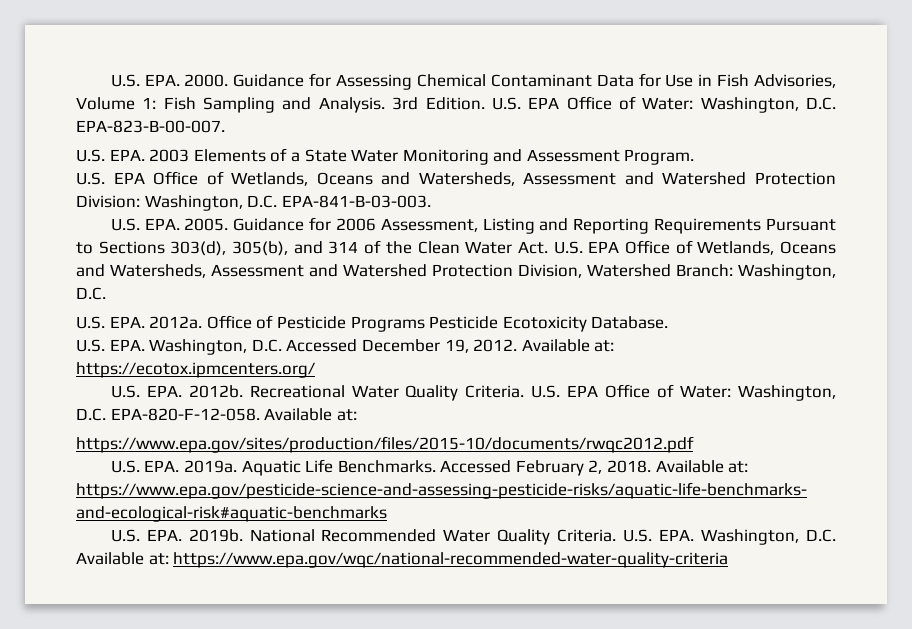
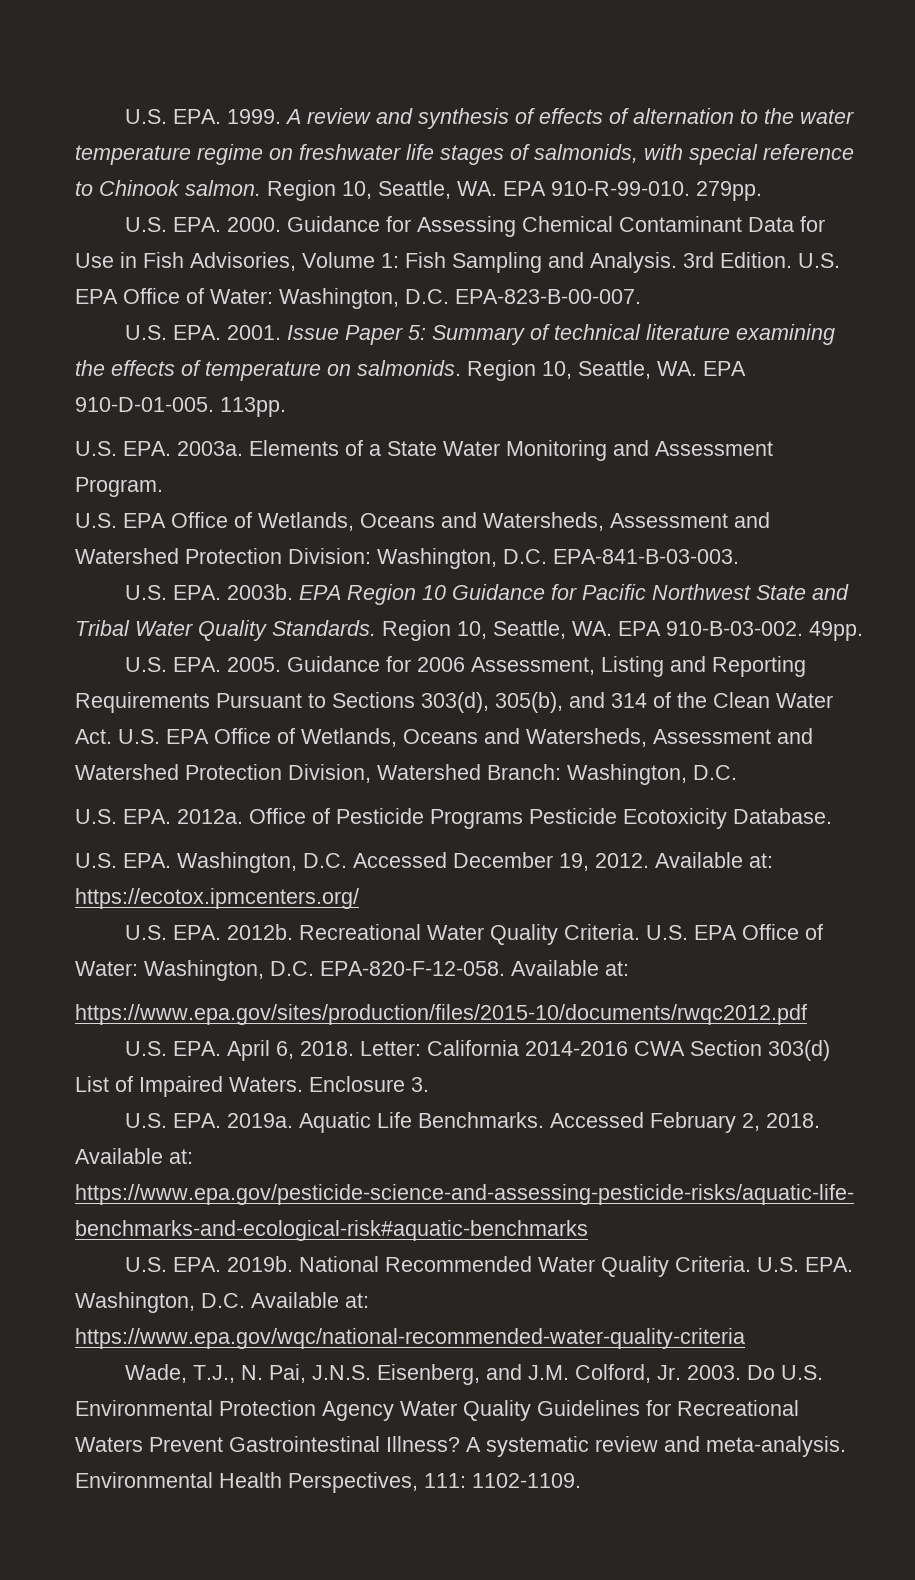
[110,74,180,87] U.S. EPA. -> [124,108,854,129] [75,144,854,165] [75,180,762,201] [124,217,221,232] U.S. EPA. 1999. A review and synthesis of effects of alternation to the water temperature regime on freshwater life stages of salmonids, with special reference to Chinook salmon. Region 10, Seattle, WA. EPA 910-R-99-010. 279pp. // U.S. EPA.
[149,149,190,162] 2003 -> [226,324,835,345] [75,360,746,381] [75,397,286,417] [75,441,243,456] 2001. Issue Paper 5: Summary of technical literature examining the effects of temperature on salmonids. Region 10, Seattle, WA. EPA 910-D-01-005. 113pp. // U.S. EPA. 2003a.
(431, 201) none -> [124,584,849,605] [75,620,863,641] // U.S. EPA. 2003b. EPA Region 10 Guidance for Pacific Northwest State and Tribal Water Quality Standards. Region 10, Seattle, WA. EPA 910-B-03-002. 49pp.
(694, 444) none -> [124,1040,830,1061] [75,1076,429,1097] // U.S. EPA. April 6, 2018. Letter: California 2014-2016 CWA Section 303(d) List of Impaired Waters. Enclosure 3.
(729, 560) none -> [124,1364,823,1385] [75,1400,799,1421] [75,1436,846,1457] [75,1472,581,1493] // Wade, T.J., N. Pai, J.N.S. Eisenberg, and J.M. Colford, Jr. 2003. Do U.S. Environmental Protection Agency Water Quality Guidelines for Recreational Waters Prevent Gastrointestinal Illness? A systematic review and meta-analysis. Environmental Health Perspectives, 111: 1102-1109.

